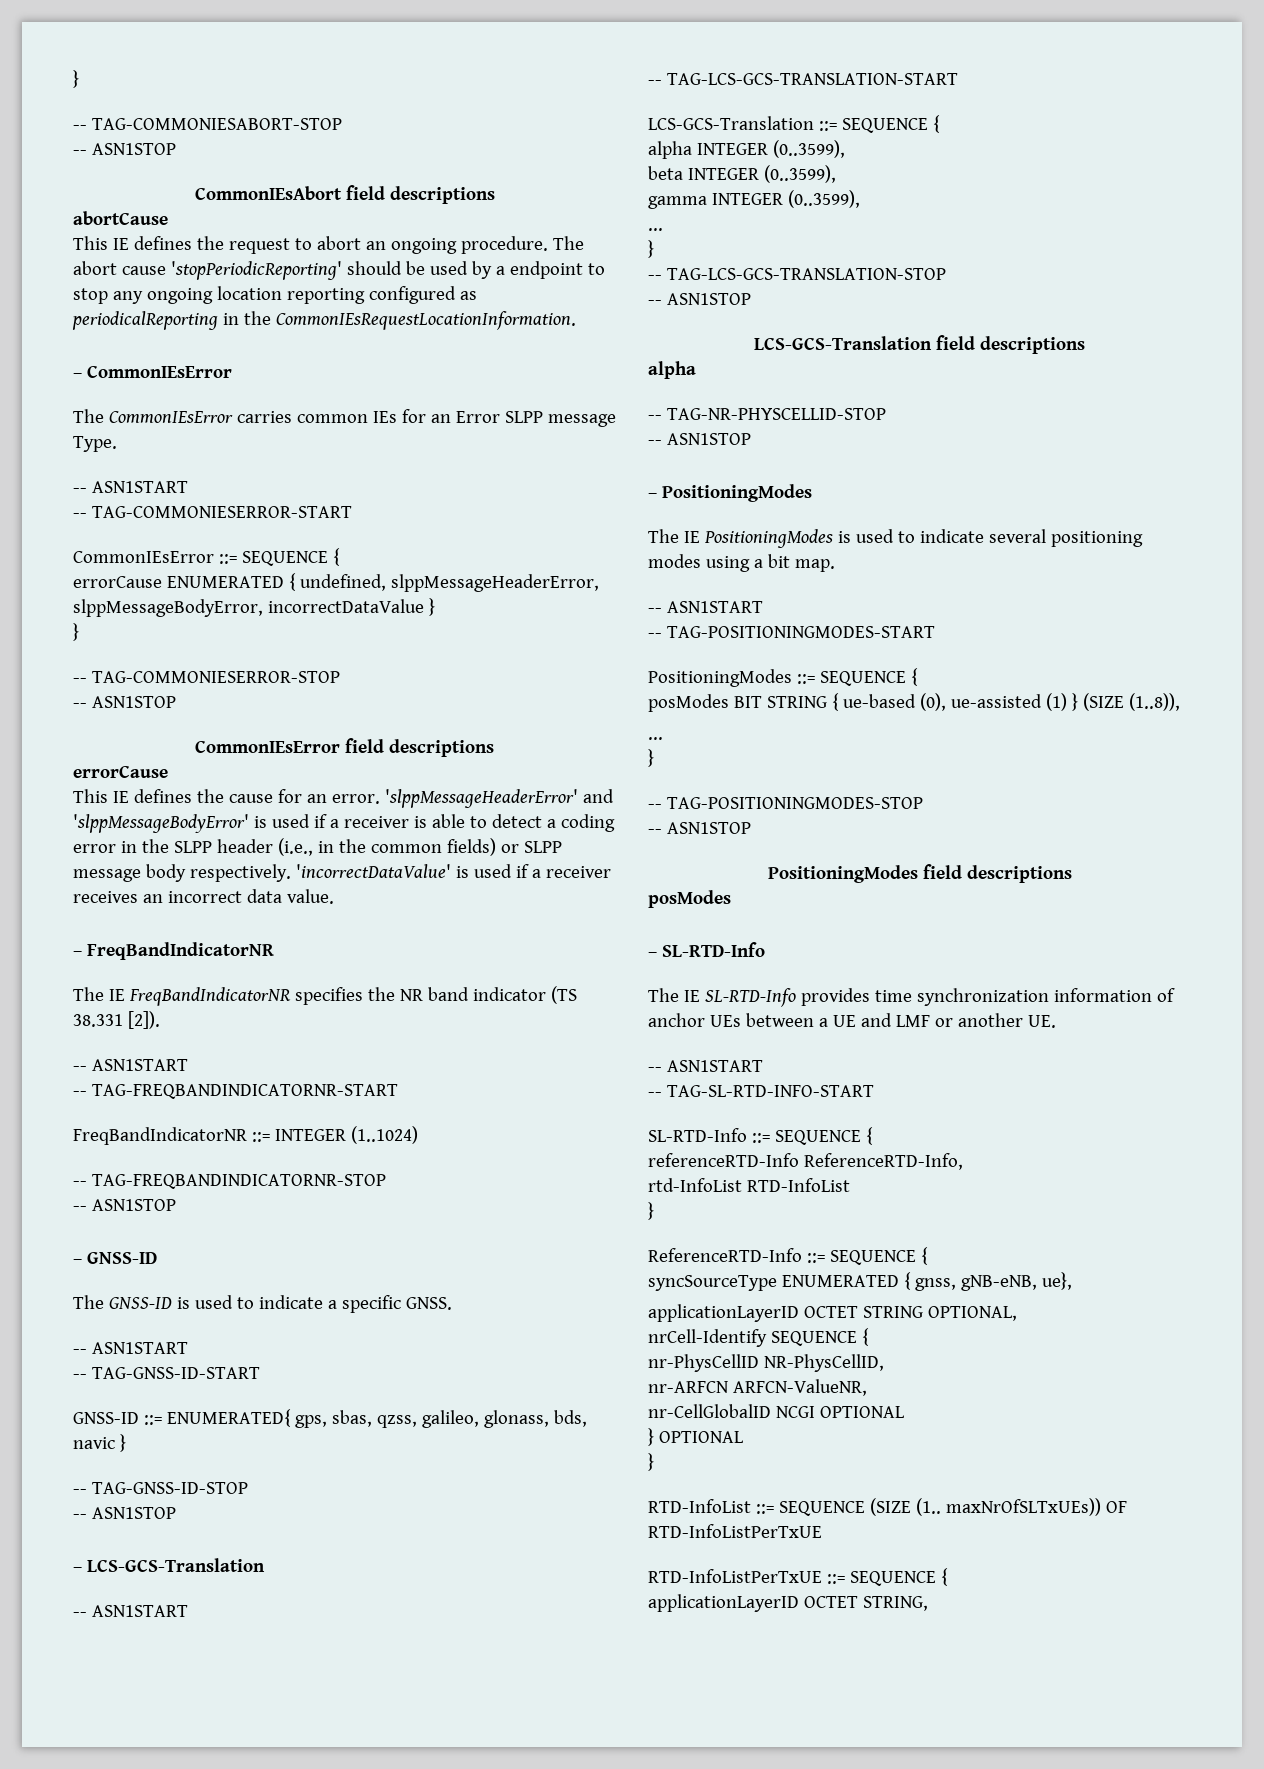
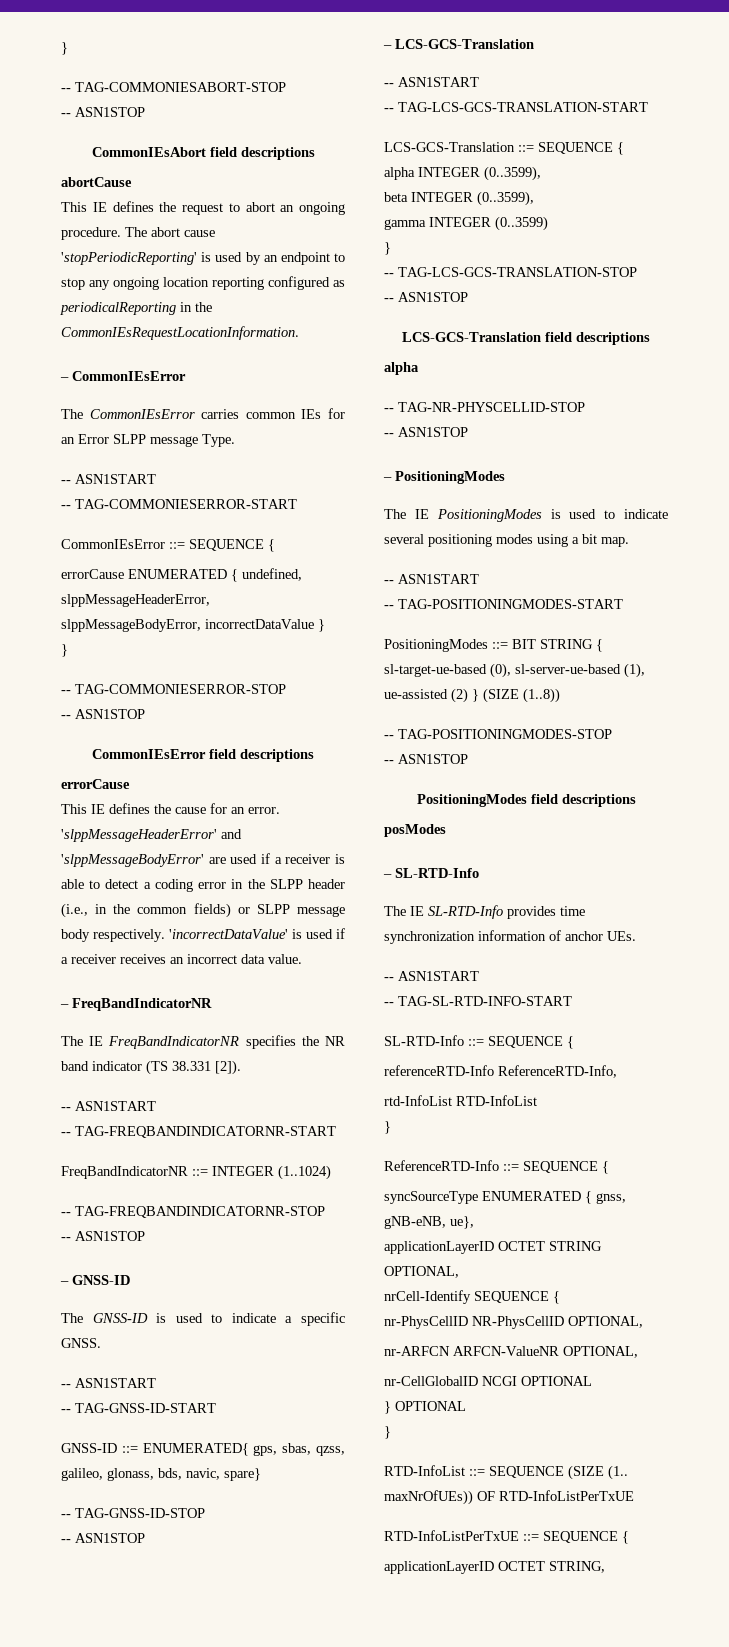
[346,261,425,275] should be -> [201,252,212,262] is
[495,266,505,275] a -> [263,255,278,262] an
[253,816,267,828] is -> [208,857,226,864] are
[73,1434,126,1452] navic } -> [186,1468,261,1481] navic, spare}
[787,190,860,208] [648,228,663,231] (0..3599), // ... -> [495,216,548,231] (0..3599)
[819,668,918,686] [648,693,1180,712] [648,737,663,740] [648,749,654,767] SEQUENCE { // posModes BIT STRING { ue-based (0), ue-assisted (1) } (SIZE (1..8)), // ... // } -> [512,639,603,652] [384,663,645,678] [384,688,560,703] BIT STRING { sl-target-ue-based (0), sl-server-ue-based (1), ue-assisted (2) } (SIZE (1..8))
[709,1013,1056,1028] UEs between a UE and LMF or another UE. -> [607,931,636,941] UEs.
[763,1354,884,1372] NR-PhysCellID, -> [472,1316,643,1329] NR-PhysCellID OPTIONAL,
[732,1379,867,1396] ARFCN-ValueNR, -> [453,1346,638,1358] ARFCN-ValueNR OPTIONAL,
[945,1498,1101,1516] maxNrOfSLTxUEs)) -> [384,1490,473,1505] maxNrOfUEs))

